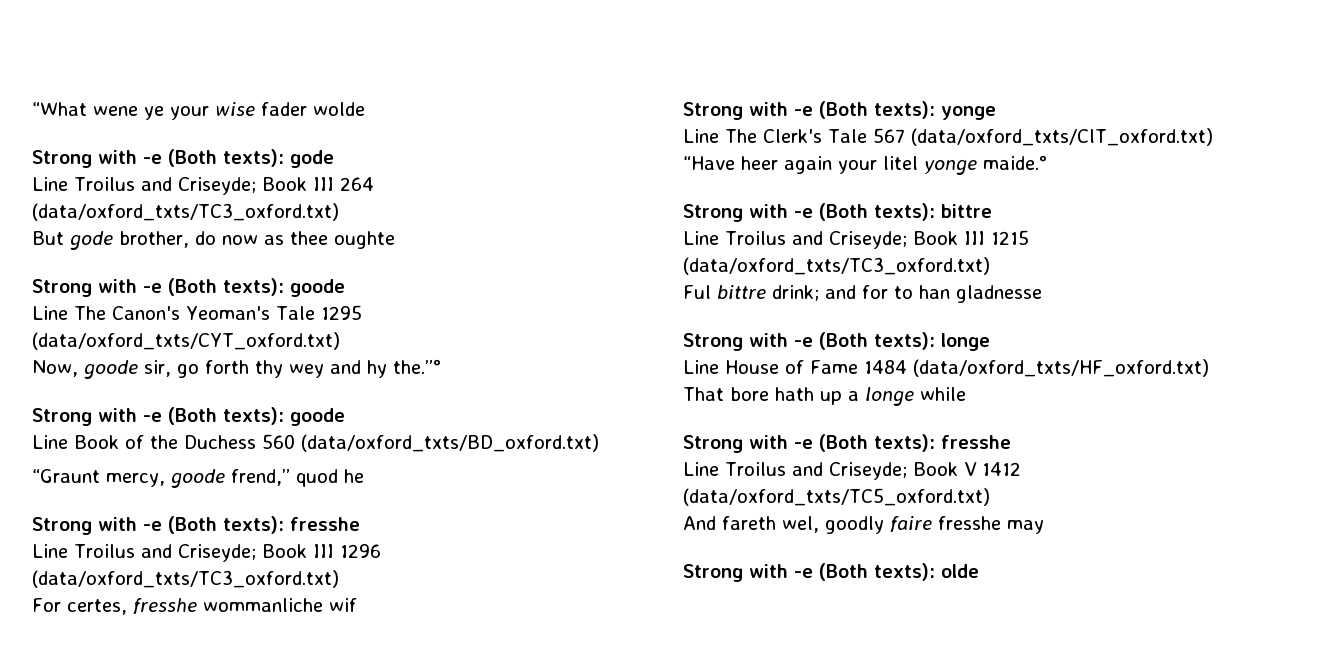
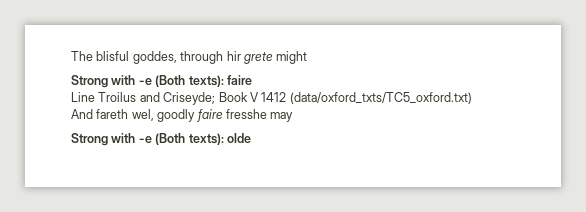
[32,102,365,120] [32,149,334,168] [32,177,374,195] [32,203,339,221] [32,231,395,250] [32,278,345,297] [32,305,362,320] [32,332,340,350] [32,359,441,379] [32,407,345,426] [32,434,599,452] [32,469,364,488] [32,516,360,535] [32,544,381,562] [32,570,339,588] [32,598,357,615] [683,101,996,120] [683,128,1213,146] [683,155,1047,175] [683,203,992,222] [683,230,1029,249] [683,257,990,275] [683,285,1042,303] [683,332,990,351] [683,359,1209,377] [683,387,966,406] [683,434,1011,453] “What wene ye your wise fader wolde // Strong with -e (Both texts): gode // Line Troilus and Criseyde; Book III 264 (data/oxford_txts/TC3_oxford.txt) // But gode brother, do now as thee oughte // Strong with -e (Both texts): goode // Line The Canon's Yeoman's Tale 1295 (data/oxford_txts/CYT_oxford.txt) // Now, goode sir, go forth thy wey and hy the.”° // Strong with -e (Both texts): goode // Line Book of the Duchess 560 (data/oxford_txts/BD_oxford.txt) // “Graunt mercy, goode frend,” quod he // Strong with -e (Both texts): fresshe // Line Troilus and Criseyde; Book III 1296 (data/oxford_txts/TC3_oxford.txt) // For certes, fresshe wommanliche wif // Strong with -e (Both texts): yonge // Line The Clerk's Tale 567 (data/oxford_txts/ClT_oxford.txt) // “Have heer again your litel yonge maide.° // Strong with -e (Both texts): bittre // Line Troilus and Criseyde; Book III 1215 (data/oxford_txts/TC3_oxford.txt) // Ful bittre drink; and for to han gladnesse // Strong with -e (Both texts): longe // Line House of Fame 1484 (data/oxford_txts/HF_oxford.txt) // That bore hath up a longe while // Strong with -e (Both texts): fresshe -> [71,51,308,64] [71,75,252,88] The blisful goddes, through hir grete might // Strong with -e (Both texts): faire

